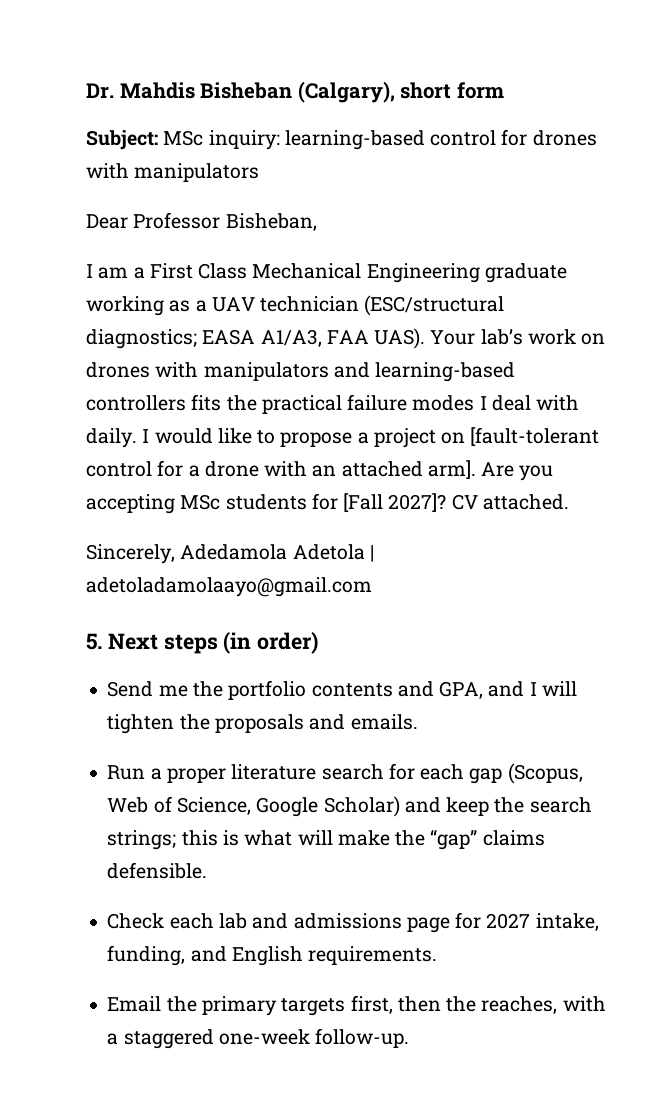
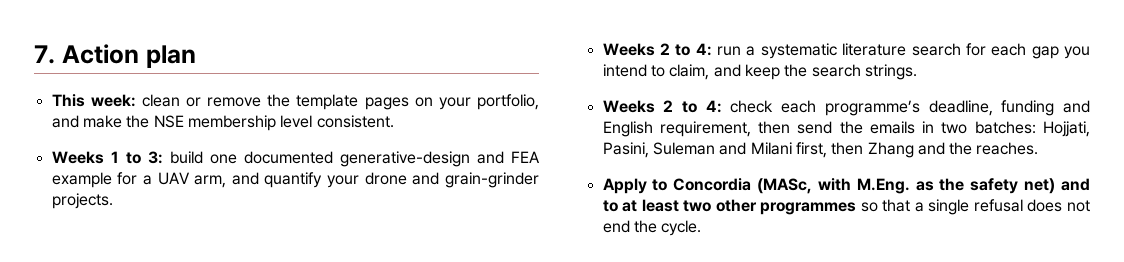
[86,81,504,103] [86,129,597,150] [86,163,260,182] [86,212,317,231] [86,263,567,283] [86,295,505,316] [86,328,606,349] [86,362,516,382] [86,394,580,414] [86,427,600,448] [86,460,554,481] [86,493,569,514] [86,544,374,564] [86,577,372,597] [86,632,319,654] [107,680,577,700] [107,714,418,734] [107,765,226,783] Dr. Mahdis Bisheban (Calgary), short form // Subject: MSc inquiry: learning-based control for drones with manipulators // Dear Professor Bisheban, // I am a First Class Mechanical Engineering graduate working as a UAV technician (ESC/structural diagnostics; EASA A1/A3, FAA UAS). Your lab’s work on drones with manipulators and learning-based controllers fits the practical failure modes I deal with daily. I would like to propose a project on [fault-tolerant control for a drone with an attached arm]. Are you accepting MSc students for [Fall 2027]? CV attached. // Sincerely, Adedamola Adetola | adetoladamolaayo@gmail.com // 5. Next steps (in order) // Send me the portfolio contents and GPA, and I will tighten the proposals and emails. // Run a proper -> [34,44,196,68] [51,94,539,110] [51,115,394,131] [51,151,540,167] [51,172,539,188] [51,193,113,209] [602,43,837,59] 7. Action plan // This week: clean or remove the template pages on your portfolio, and make the NSE membership level consistent. // Weeks 1 to 3: build one documented generative-design and FEA example for a UAV arm, and quantify your drone and grain-grinder projects. // Weeks 2 to 4: run a systematic
[507,763,583,784] [107,796,592,817] [107,829,545,850] [107,862,208,879] [107,912,599,933] [107,945,438,966] [107,995,606,1016] [107,1028,410,1049] (Scopus, Web of Science, Google Scholar) and keep the search strings; this is what will make the “gap” claims defensible. // Check each lab and admissions page for 2027 intake, funding, and English requirements. // Email the primary targets first, then the reaches, with a staggered one-week follow-up. -> [1064,46,1090,59] [602,64,917,80] [602,100,1090,116] [602,121,1090,137] [602,142,1039,158] [602,178,1090,194] [602,199,1091,215] [602,220,702,236] you intend to claim, and keep the search strings. // Weeks 2 to 4: check each programme’s deadline, funding and English requirement, then send the emails in two batches: Hojjati, Pasini, Suleman and Milani first, then Zhang and the reaches. // Apply to Concordia (MASc, with M.Eng. as the safety net) and to at least two other programmes so that a single refusal does not end the cycle.

